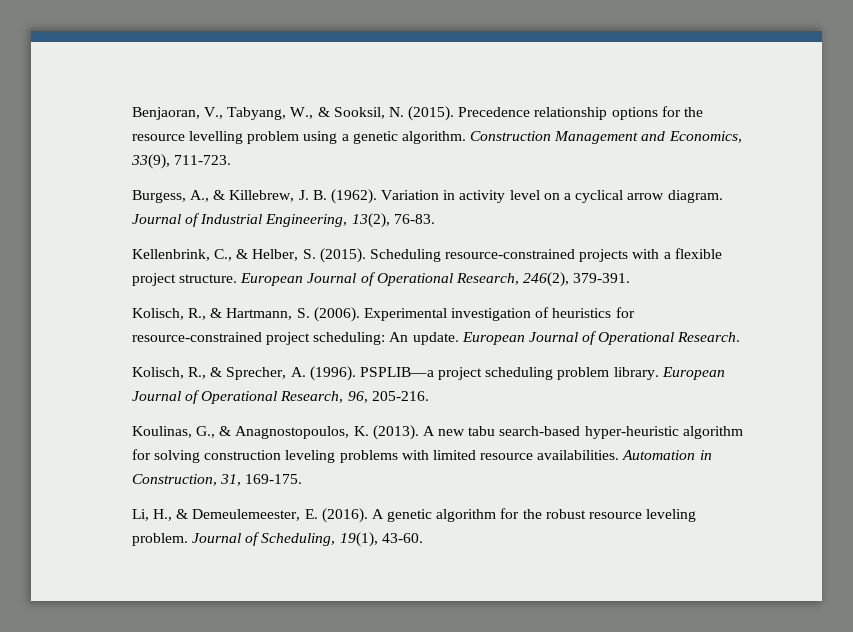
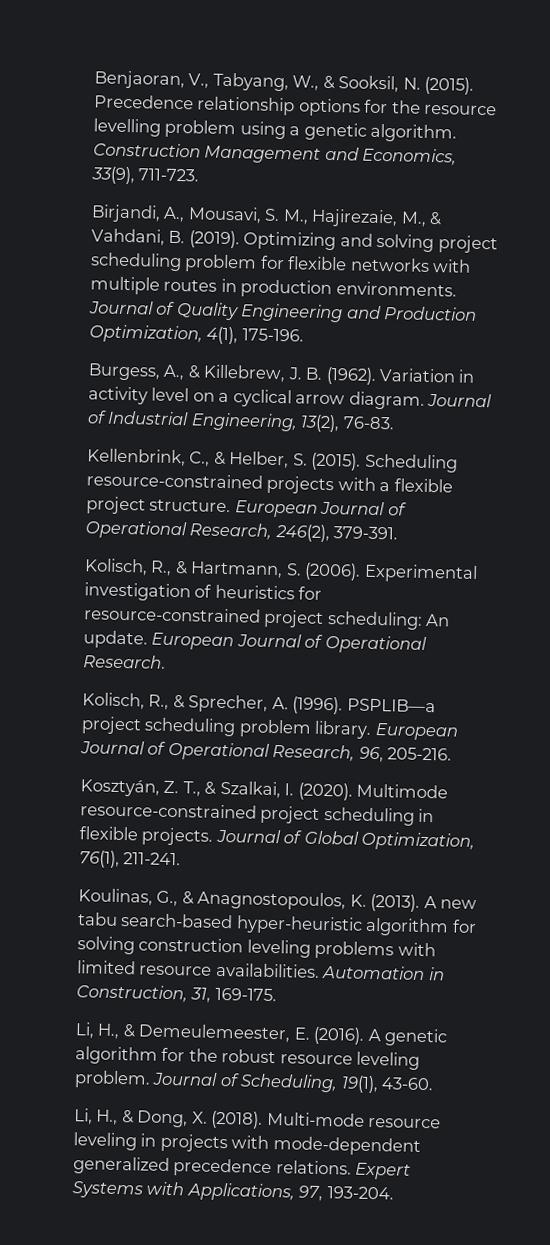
(231, 160) none -> [90,204,443,228] [90,228,498,254] [89,252,472,273] [89,276,457,299] [88,300,478,323] [88,324,304,345] // Birjandi, A., Mousavi, S. M., Hajirezaie, M., & Vahdani, B. (2019). Optimizing and solving project scheduling problem for flexible networks with multiple routes in production environments. Journal of Quality Engineering and Production Optimization, 4(1), 175-196.
(429, 396) none -> [79,778,449,801] [79,802,435,826] [78,826,476,851] [78,850,182,868] // Kosztyán, Z. T., & Szalkai, I. (2020). Multimode resource-constrained project scheduling in flexible projects. Journal of Global Optimization, 76(1), 211-241.
(423, 538) none -> [73,1108,442,1129] [72,1132,421,1156] [72,1156,412,1180] [71,1181,394,1202] // Li, H., & Dong, X. (2018). Multi-mode resource leveling in projects with mode-dependent generalized precedence relations. Expert Systems with Applications, 97, 193-204.

